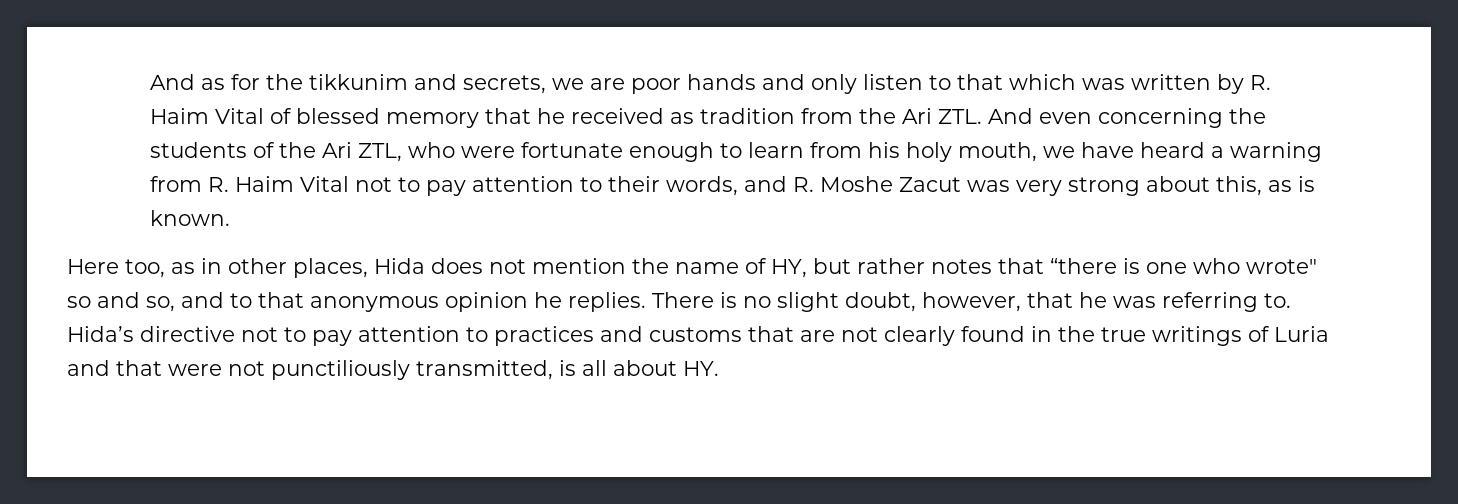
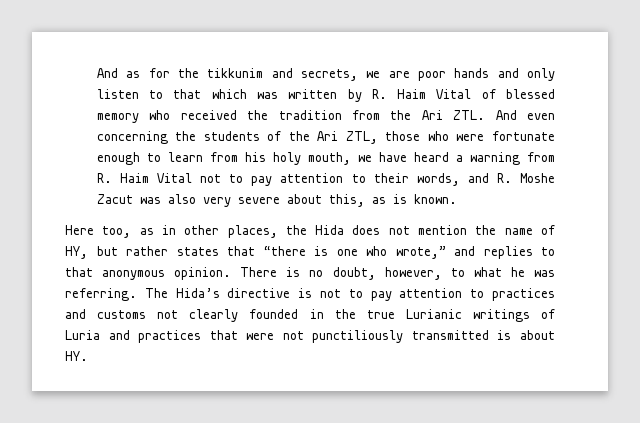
[484,108,694,124] that he received as -> [149,110,269,120] who received the
(402, 152) none -> [385,131,421,141] those
[1015,177,1140,196] very strong -> [167,194,280,207] also very severe
(368, 268) none -> [285,225,307,235] the
[931,259,992,274] notes -> [176,247,219,256] states
[1246,259,1317,274] [67,292,646,312] wrote" so and so, and to that anonymous opinion he replies. -> [395,246,555,259] [65,267,232,280] wrote,” and replies to that anonymous opinion.
[777,292,839,312] slight -> (324, 273) none
[1027,292,1291,312] that he was referring to. -> [450,267,555,277] [65,288,168,301] to what he was referring. The
(235, 334) none -> [298,288,313,298] is
[748,326,835,342] that are -> (147, 314) none
[961,326,1025,342] found -> [249,309,299,319] founded
(1146, 334) none -> [405,309,462,319] Lurianic
(110, 368) none -> [138,330,202,343] practices
[416,360,607,380] transmitted, is all -> [411,330,512,340] transmitted is

